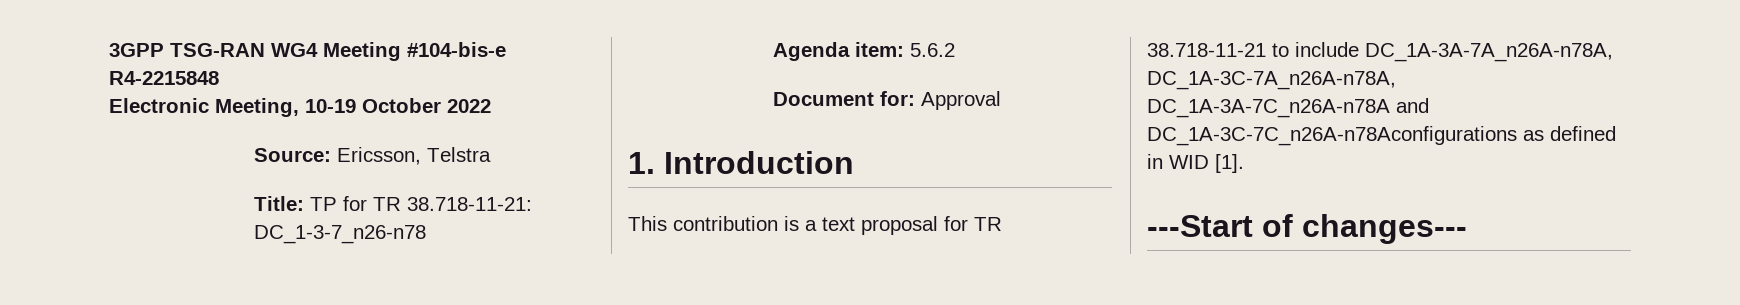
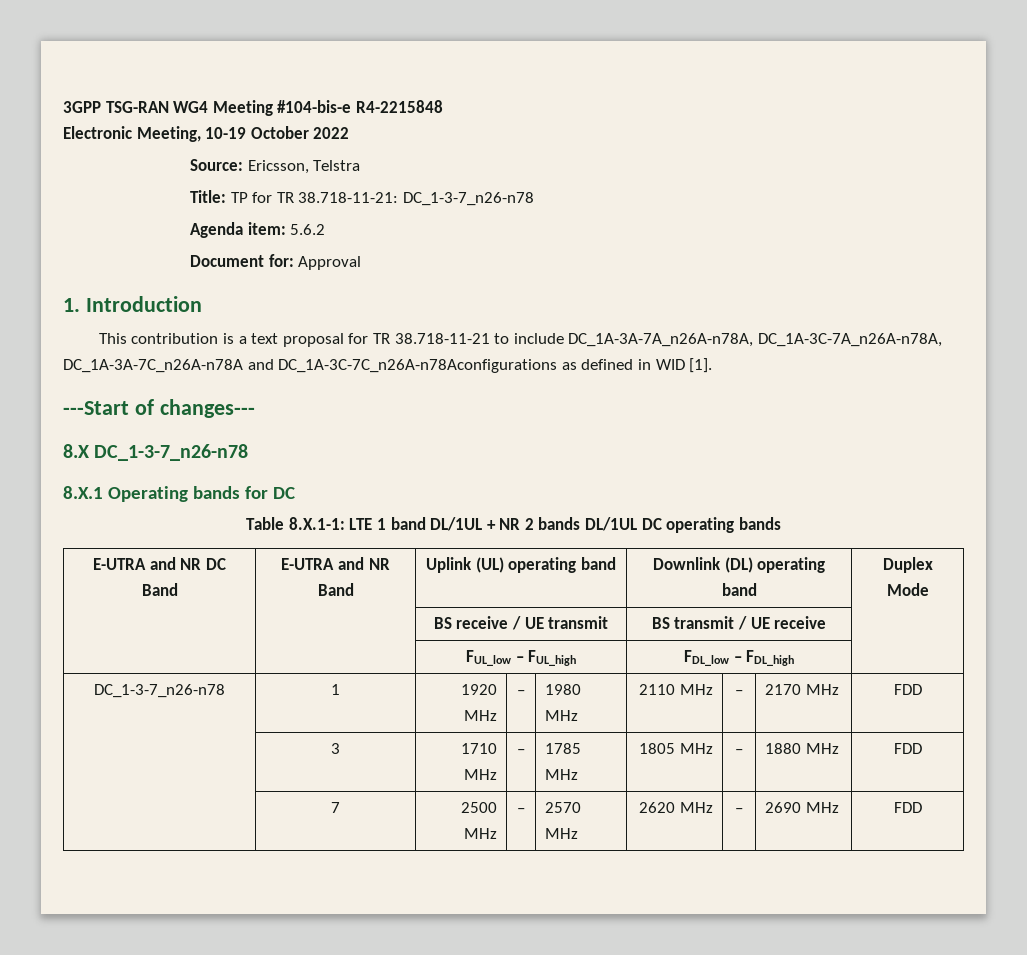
(1467, 229) none -> [63,444,249,461] [63,486,295,502] [246,517,781,533] [93,557,226,570] [141,583,178,596] [281,557,390,570] [317,583,354,596] [426,557,616,573] [652,557,826,573] [721,583,757,596] [882,557,933,573] [886,583,929,596] [433,616,609,630] [651,616,827,630] [465,650,577,666] [683,650,795,666] [94,684,225,698] [331,684,340,695] [461,684,498,695] [464,710,498,721] [517,690,525,695] [544,684,581,695] [544,710,578,721] [639,684,714,695] [735,690,743,695] [764,684,839,695] [893,684,922,695] [331,743,340,754] [461,743,498,754] [464,769,498,780] [517,749,525,754] [544,743,581,754] [544,769,578,780] [639,743,714,754] [735,749,743,754] [764,743,839,754] [893,743,922,754] [331,802,340,813] [461,802,498,813] [464,828,498,839] [517,808,525,813] [544,802,581,813] [544,828,578,839] [639,802,714,813] [735,808,743,813] [764,802,839,813] [893,802,922,813] // 8.X DC_1-3-7_n26-n78 // 8.X.1 Operating bands for DC // Table 8.X.1-1: LTE 1 band DL/1UL + NR 2 bands DL/1UL DC operating bands // E-UTRA and NR DC Band | E-UTRA and NR Band | Uplink (UL) operating band | Downlink (DL) operating band | Duplex Mode // | | BS receive / UE transmit | BS transmit / UE receive | // | | FUL_low – FUL_high | FDL_low – FDL_high | // DC_1-3-7_n26-n78 | 1 | 1920 MHz | – | 1980 MHz | 2110 MHz | – | 2170 MHz | FDD // | 3 | 1710 MHz | – | 1785 MHz | 1805 MHz | – | 1880 MHz | FDD // | 7 | 2500 MHz | – | 2570 MHz | 2620 MHz | – | 2690 MHz | FDD

